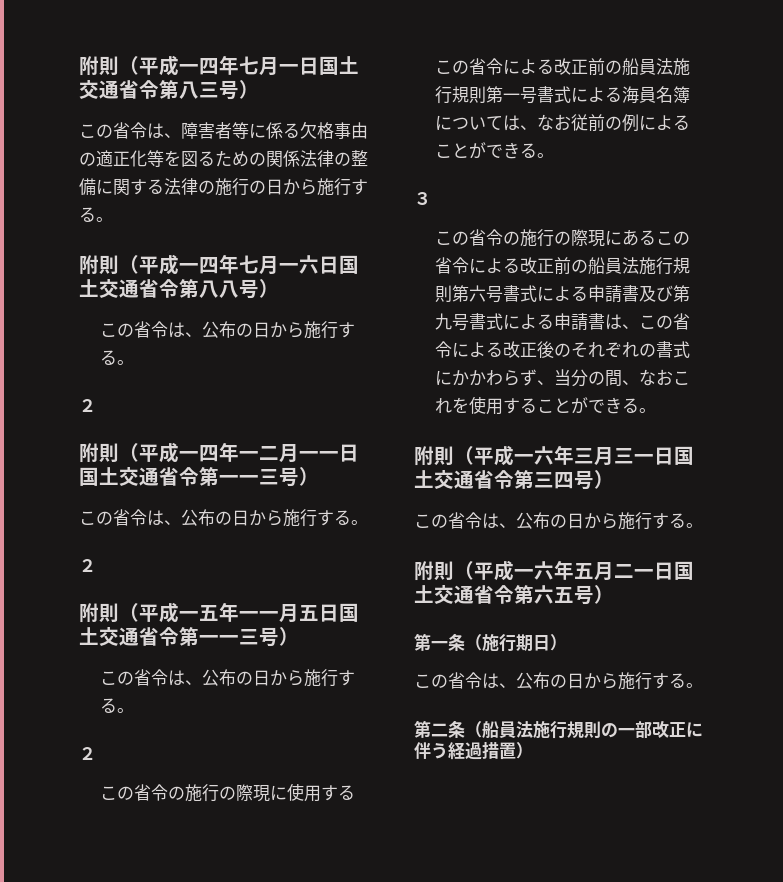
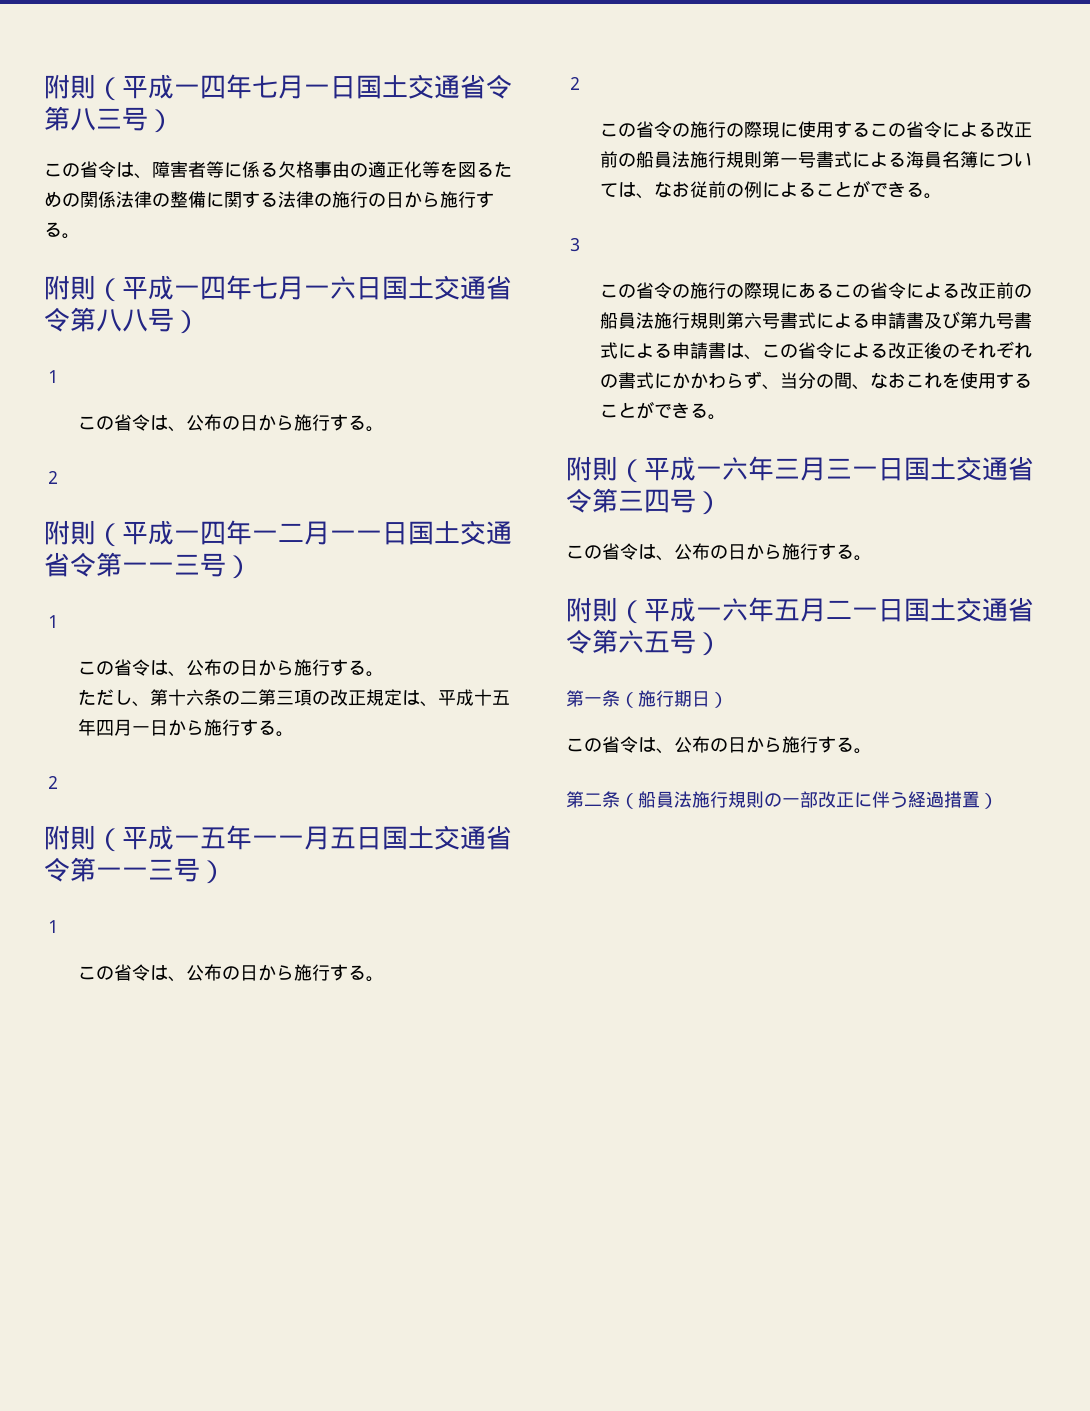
(279, 288) none -> [44,370,62,383] // １
[79,509,368,527] // この省令は、公布の日から施行する。 -> [44,615,62,628] [77,659,384,677] [77,689,510,707] [77,719,294,737] // １ // この省令は、公布の日から施行する。 // ただし、第十六条の二第三項の改正規定は、平成十五年四月一日から施行する。
(299, 636) none -> [44,920,62,933] // １

